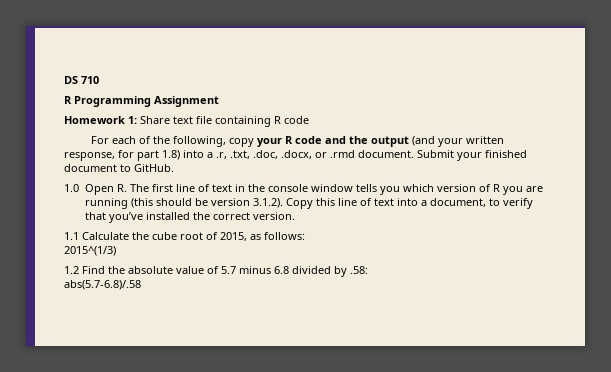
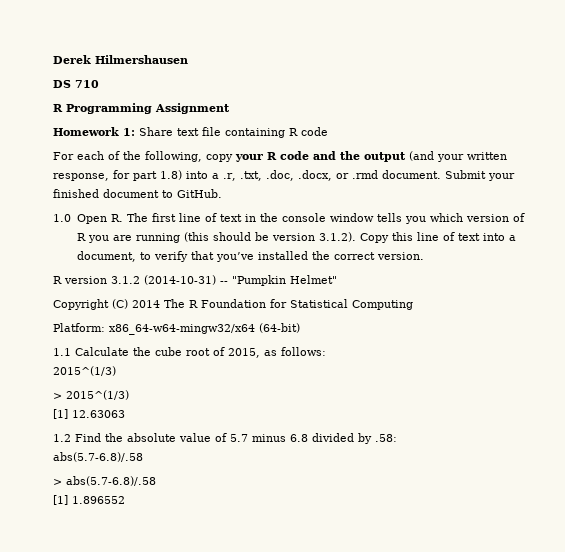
(64, 80) none -> [53,55,188,64] Derek Hilmershausen //
(295, 216) none -> [53,275,337,286] [53,299,413,310] [53,323,300,335] // R version 3.1.2 (2014-10-31) -- "Pumpkin Helmet" // Copyright (C) 2014 The R Foundation for Statistical Computing // Platform: x86_64-w64-mingw32/x64 (64-bit)
(116, 251) none -> [53,390,129,400] [53,409,125,419] // > 2015^(1/3) // [1] 12.63063
(141, 285) none -> [53,476,156,486] [53,495,125,505] // > abs(5.7-6.8)/.58 // [1] 1.896552

